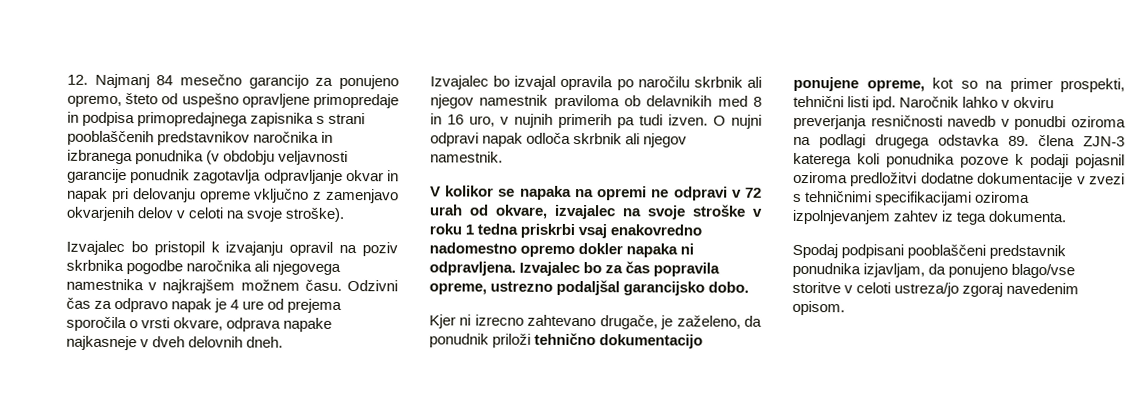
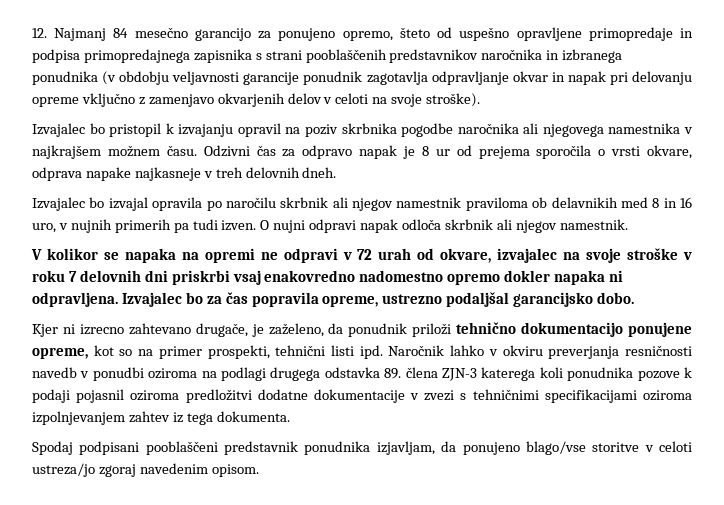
[230,299,265,310] 4 ure -> [421,146,450,156] 8 ur
[152,336,186,348] dveh -> [215,167,243,178] treh
[465,223,519,235] 1 tedna -> [68,270,168,282] 7 delovnih dni

